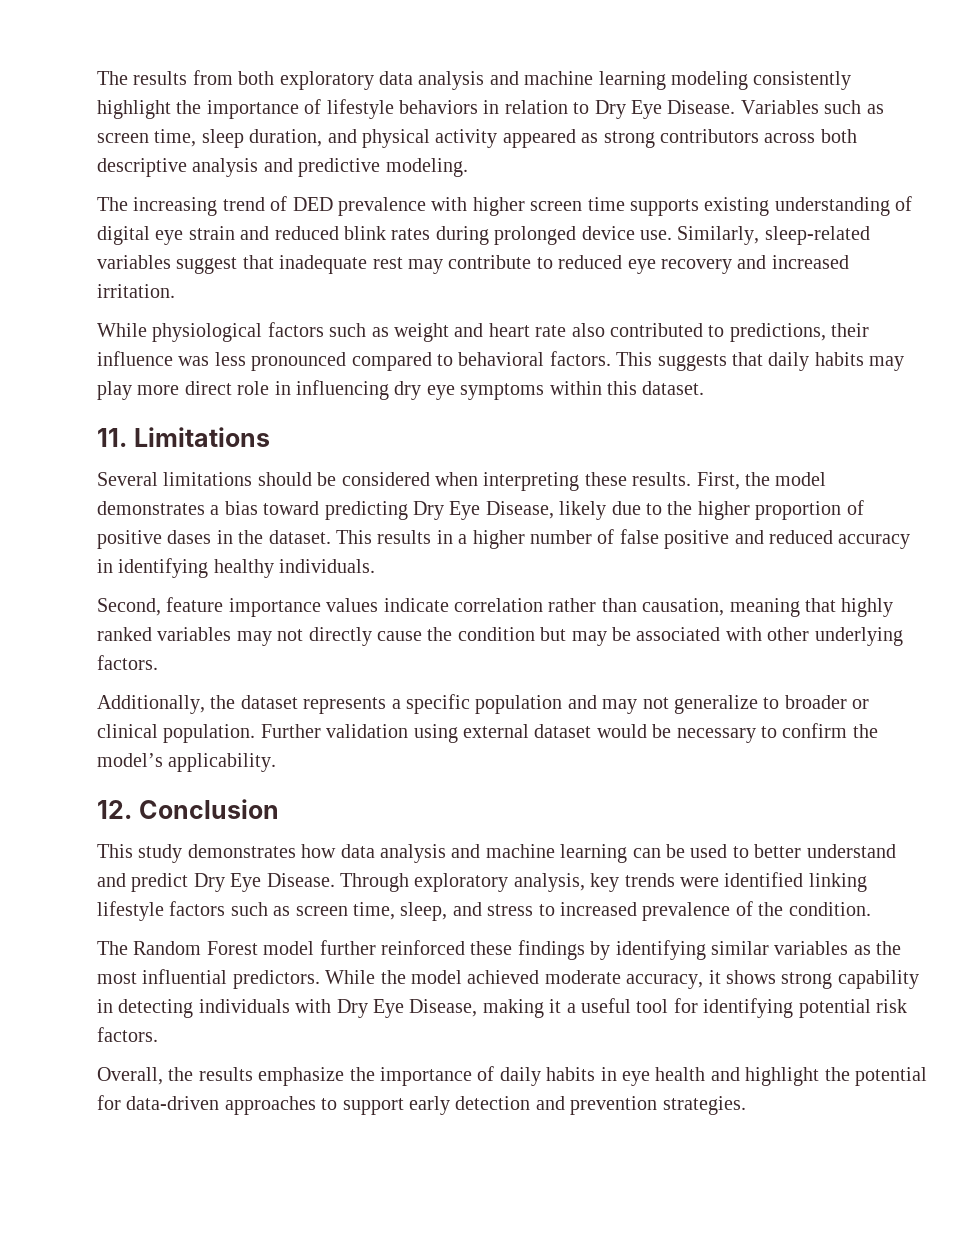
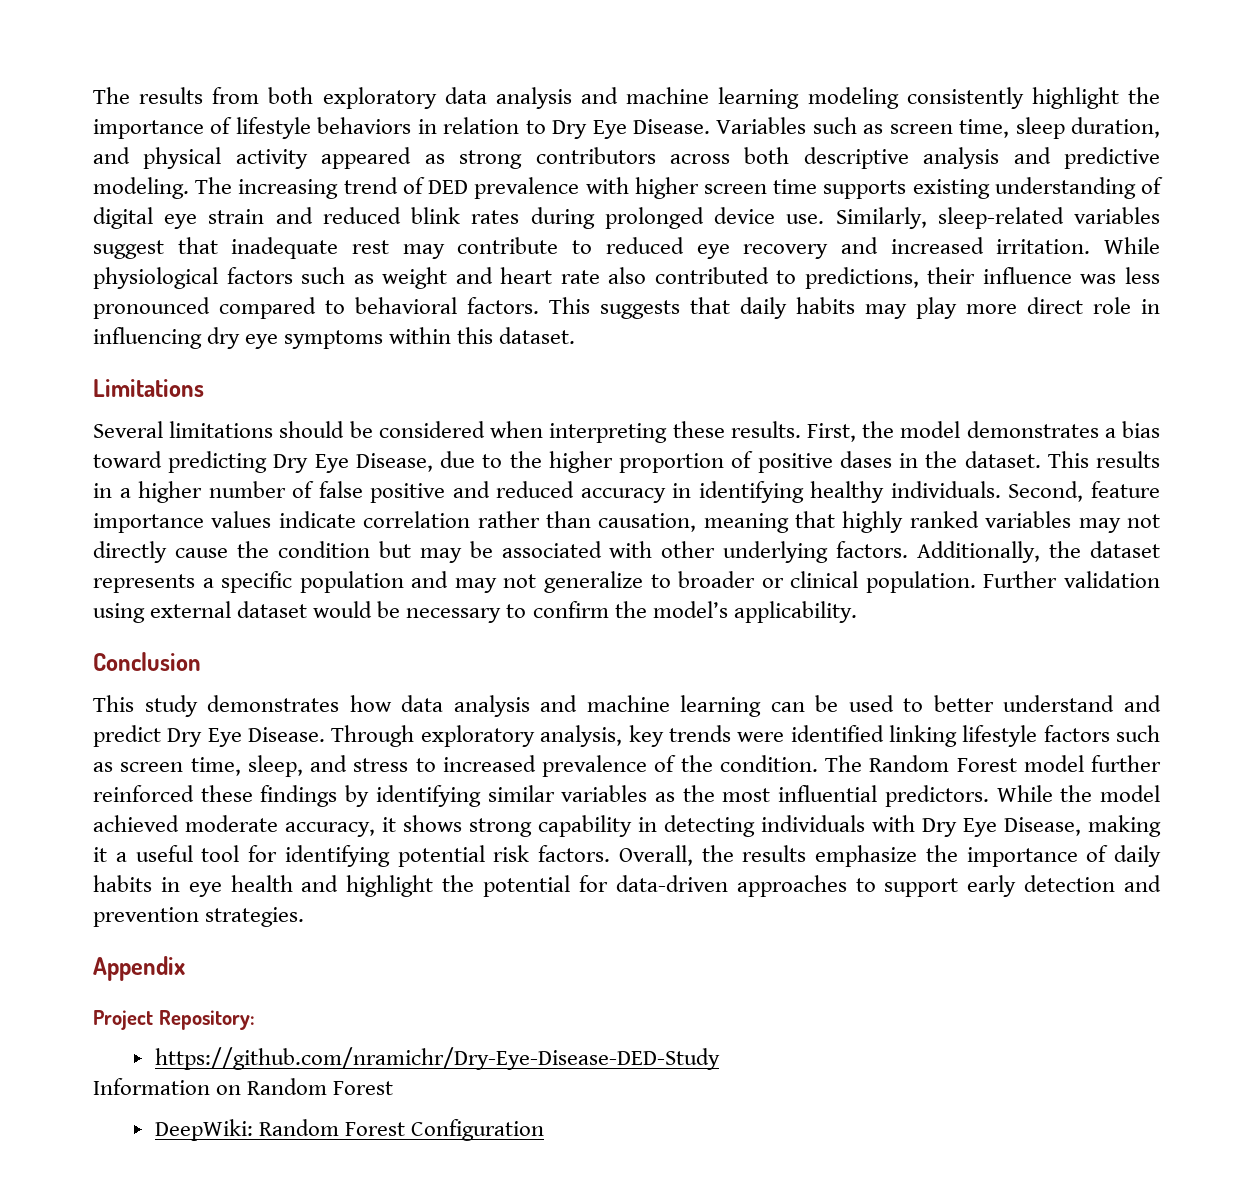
(468, 167) // -> (189, 188) none
(175, 291) // -> (1091, 246) none
[97,428,127,447] 11. -> (576, 335) none
[559,501,607,520] likely -> (433, 462) none
(376, 566) // -> (1001, 489) none
(158, 662) // -> (909, 549) none
[97,800,132,819] 12. -> (857, 612) none
(871, 909) // -> (818, 763) none
(158, 1034) // -> (610, 853) none
(746, 1105) none -> [93,956,185,981] [93,1010,255,1030] [154,1047,720,1070] [93,1078,394,1095] [154,1119,544,1141] // Appendix // Project Repository: // https://github.com/nramichr/Dry-Eye-Disease-DED-Study // Information on Random Forest // DeepWiki: Random Forest Configuration

